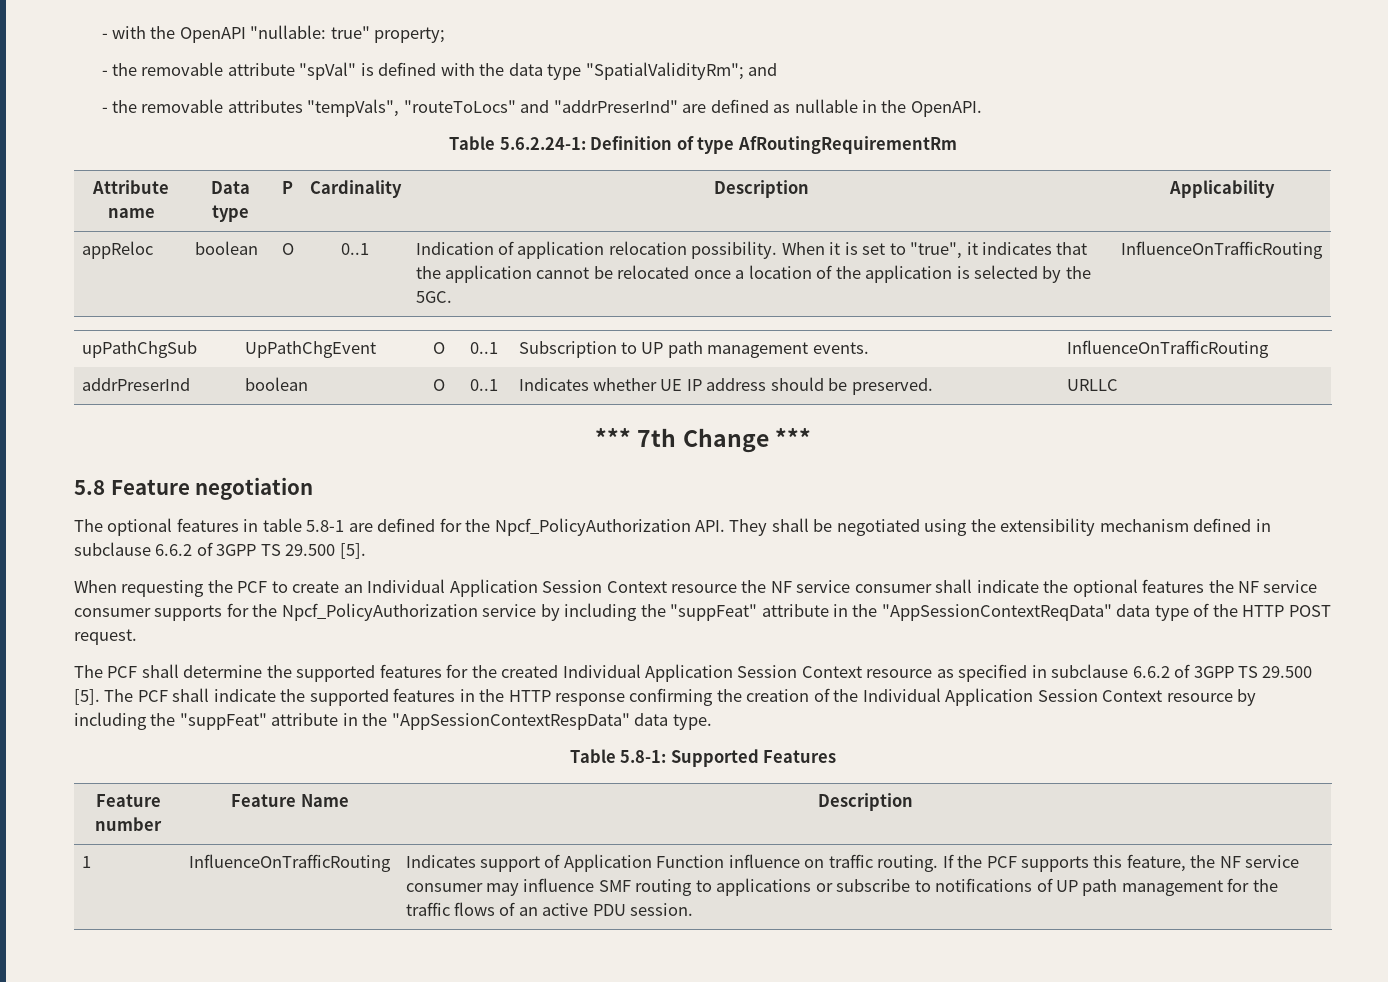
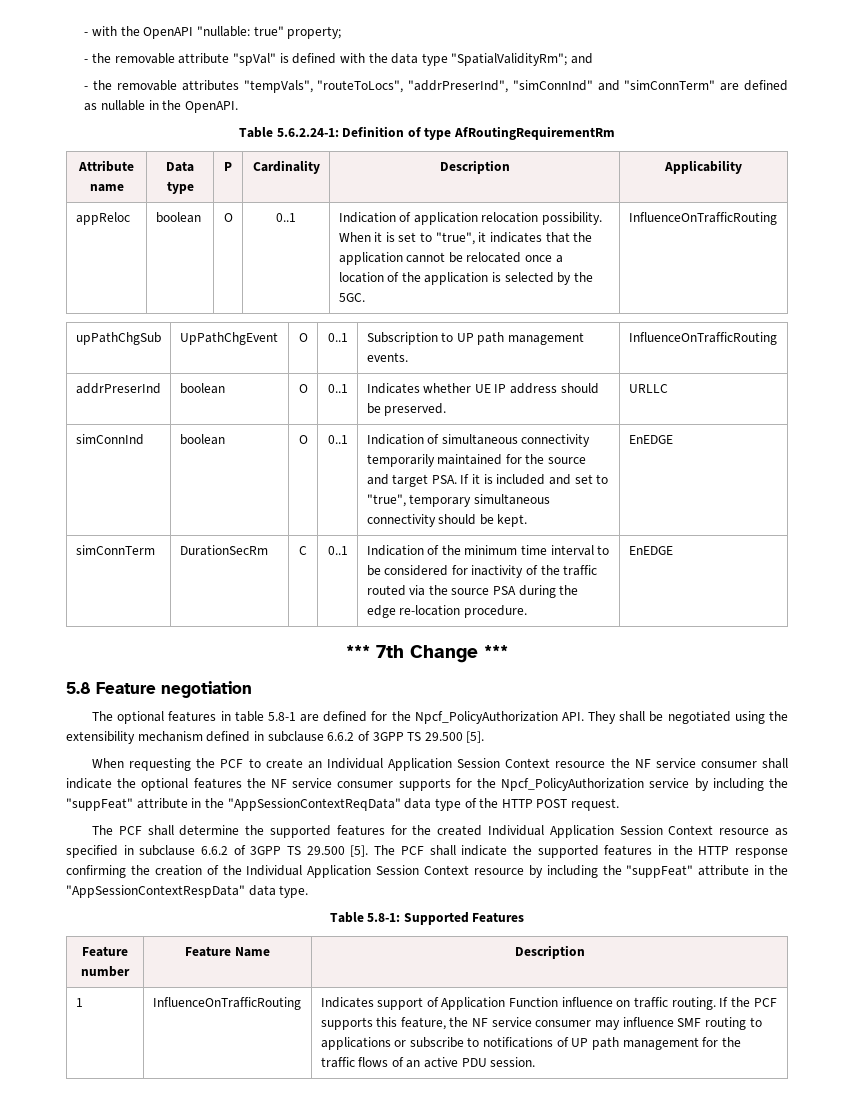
[403,100,678,113] "routeToLocs" and "addrPreserInd" -> [317,80,716,93] "routeToLocs", "addrPreserInd", "simConnInd" and "simConnTerm"
(1118, 385) none -> [75,434,144,445] [179,434,225,445] [298,435,308,444] [327,435,348,444] [366,434,591,447] [366,454,587,467] [366,474,609,487] [366,494,550,507] [366,514,528,527] [628,435,673,444] [75,545,155,555] [179,545,268,556] [299,546,307,555] [327,546,348,555] [366,545,610,556] [366,565,598,578] [366,585,579,598] [366,605,527,618] [628,546,673,555] // simConnInd | boolean | O | 0..1 | Indication of simultaneous connectivity temporarily maintained for the source and target PSA. If it is included and set to "true", temporary simultaneous connectivity should be kept. | EnEDGE // simConnTerm | DurationSecRm | C | 0..1 | Indication of the minimum time interval to be considered for inactivity of the traffic routed via the source PSA during the edge re-location procedure. | EnEDGE

